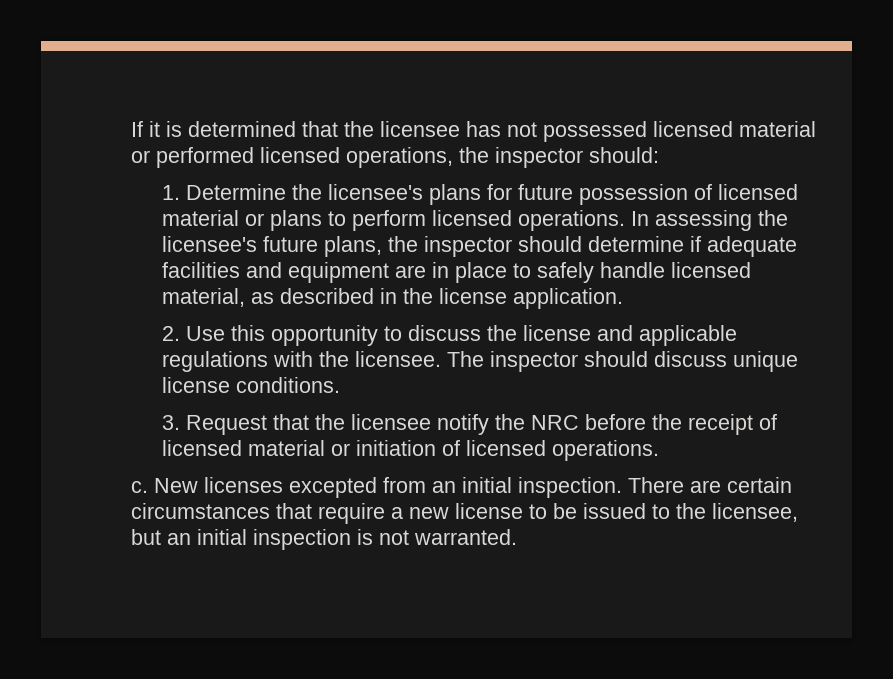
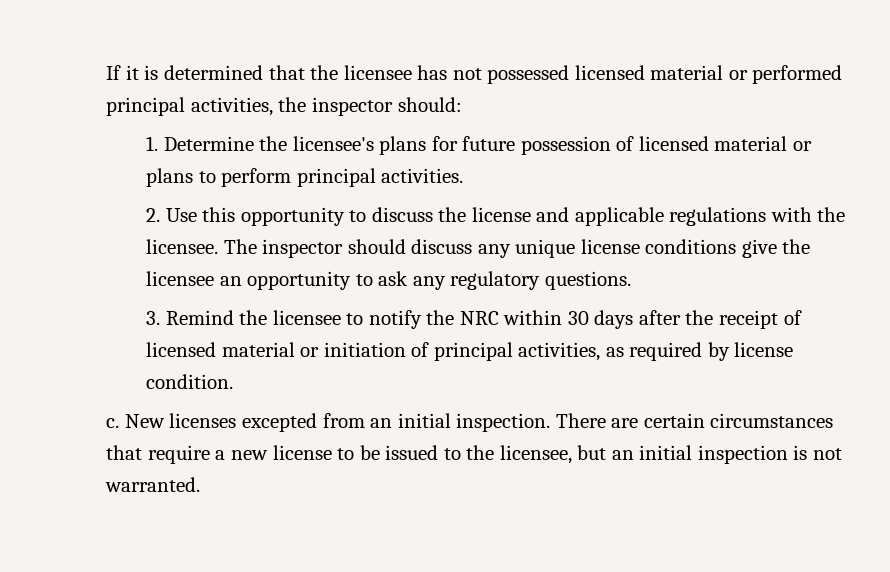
[260,147,454,168] licensed operations, -> [106,97,273,116] principal activities,
[432,210,789,231] [162,236,798,257] [162,262,752,283] [162,288,624,309] licensed operations. In assessing the licensee's future plans, the inspector should determine if adequate facilities and equipment are in place to safely handle licensed material, as described in the license application. -> [296,168,464,187] principal activities.
(728, 359) none -> [477,244,511,258] any
[236,377,341,393] conditions. -> [645,239,811,258] [146,271,631,290] conditions give the licensee an opportunity to ask any regulatory questions.
[186,414,432,435] Request that the licensee -> [165,310,364,325] Remind the licensee to
[585,414,647,430] before -> [503,310,681,329] within 30 days after
[466,440,660,461] licensed operations. -> [433,342,794,361] [146,374,234,389] principal activities, as required by license condition.

